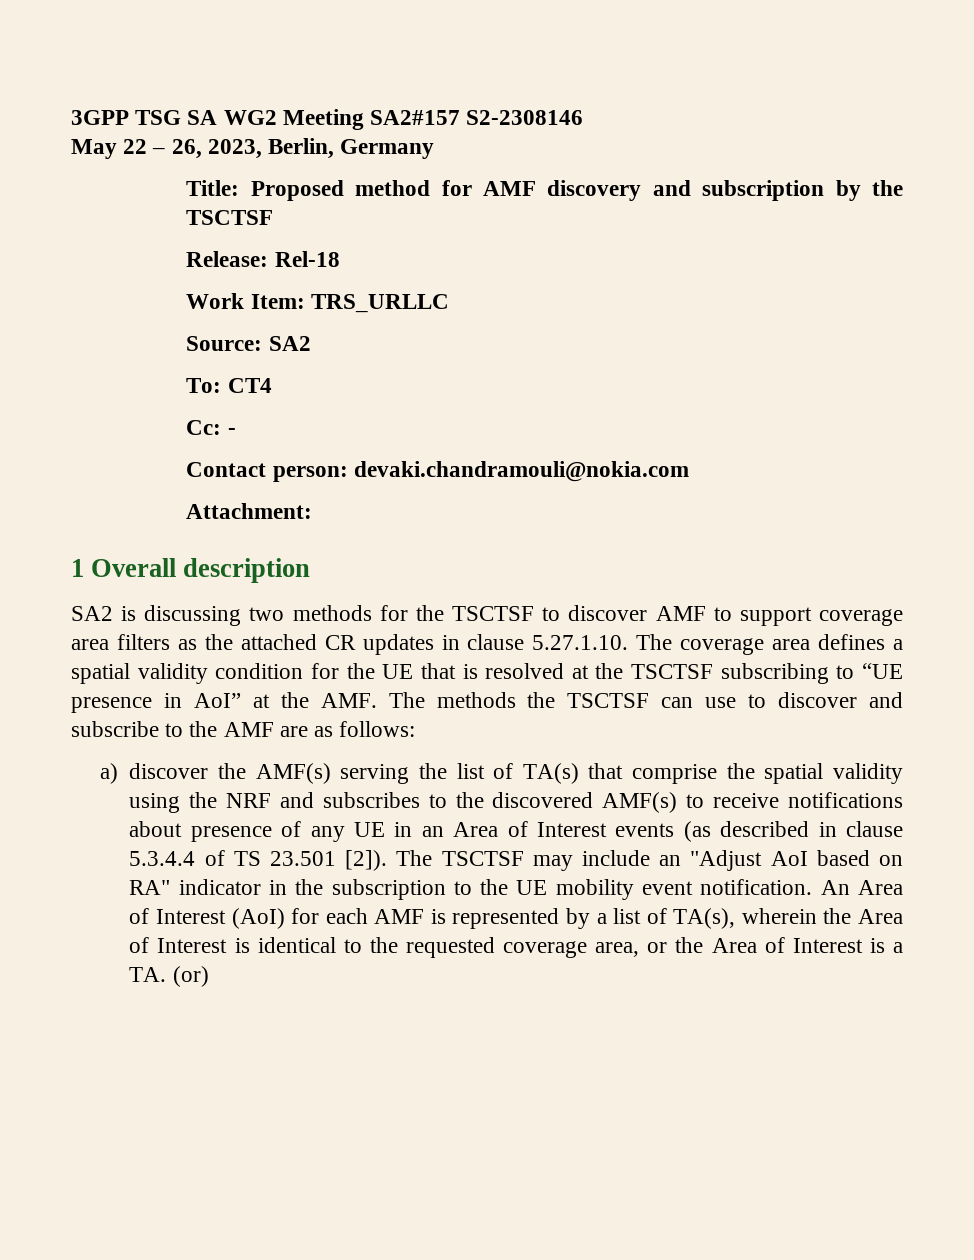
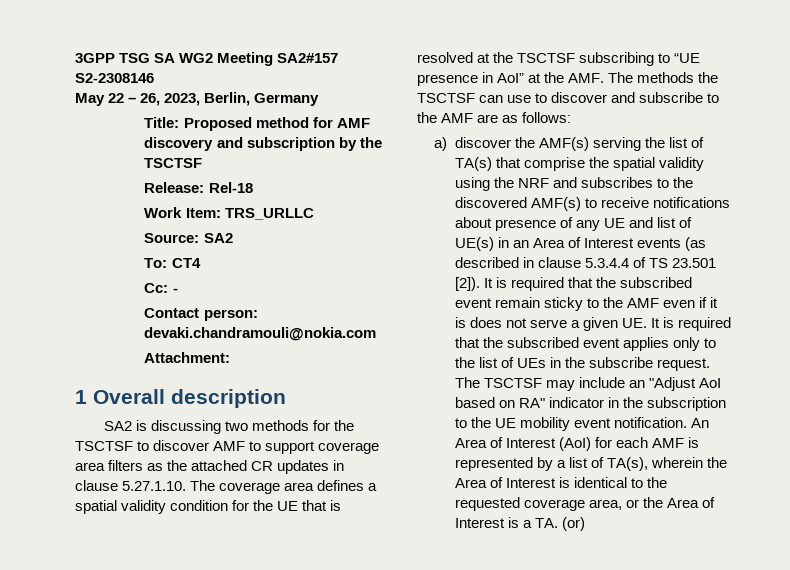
(385, 829) none -> [629,217,693,228] [454,237,494,251] and list of UE(s)
(388, 860) none -> [483,277,693,291] [454,297,719,311] [454,317,732,331] [454,337,717,351] [454,357,711,371] It is required that the subscribed event remain sticky to the AMF even if it is does not serve a given UE. It is required that the subscribed event applies only to the list of UEs in the subscribe request.

